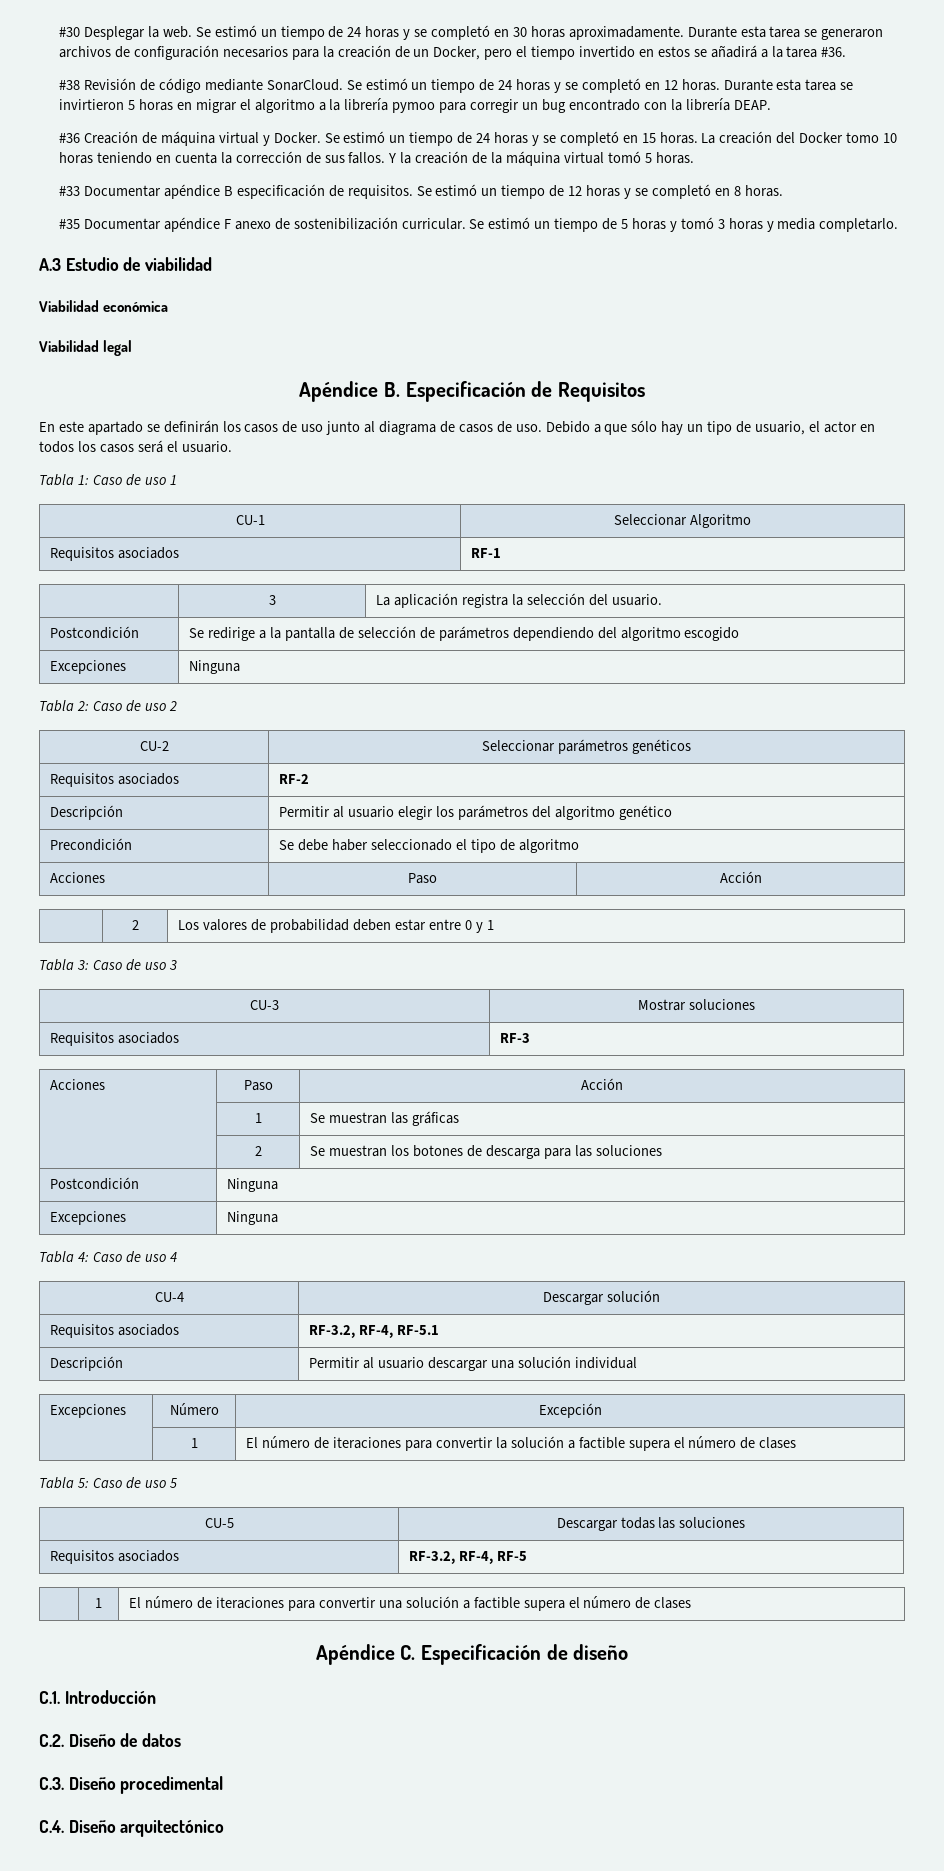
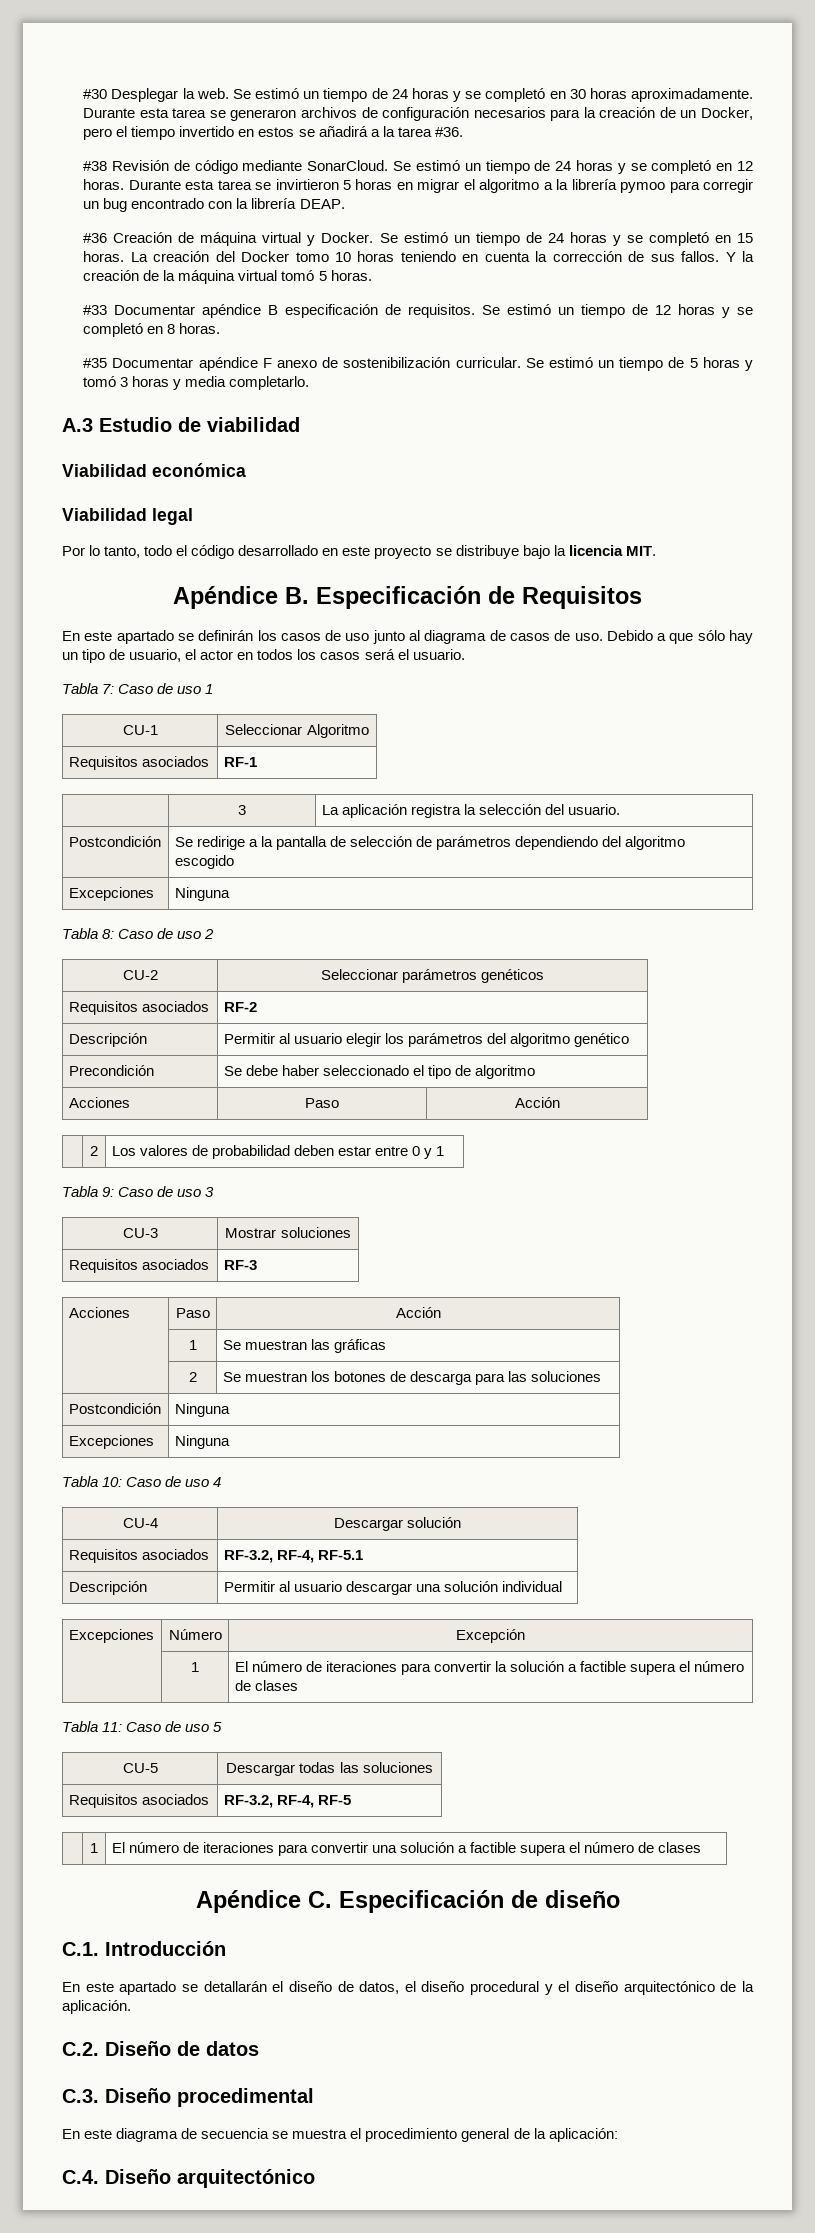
(133, 348) none -> [62,545,656,559] // Por lo tanto, todo el código desarrollado en este proyecto se distribuye bajo la licencia MIT.
[77,475,89,485] 1: -> [102,684,115,694] 7:
[76,701,89,711] 2: -> [102,929,115,939] 8:
[76,960,89,970] 3: -> [102,1187,115,1197] 9:
[77,1252,89,1262] 4: -> [102,1477,123,1487] 10:
[77,1478,89,1488] 5: -> [102,1722,123,1732] 11:
(156, 1697) none -> [62,1981,754,1995] [62,2000,131,2014] // En este apartado se detallarán el diseño de datos, el diseño procedural y el diseño arquitectónico de la aplicación.
(224, 1785) none -> [62,2128,618,2142] // En este diagrama de secuencia se muestra el procedimiento general de la aplicación:

